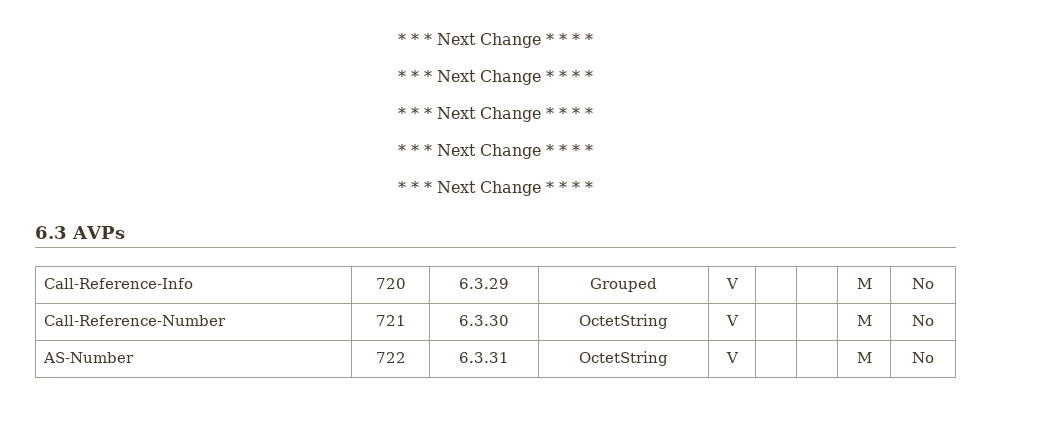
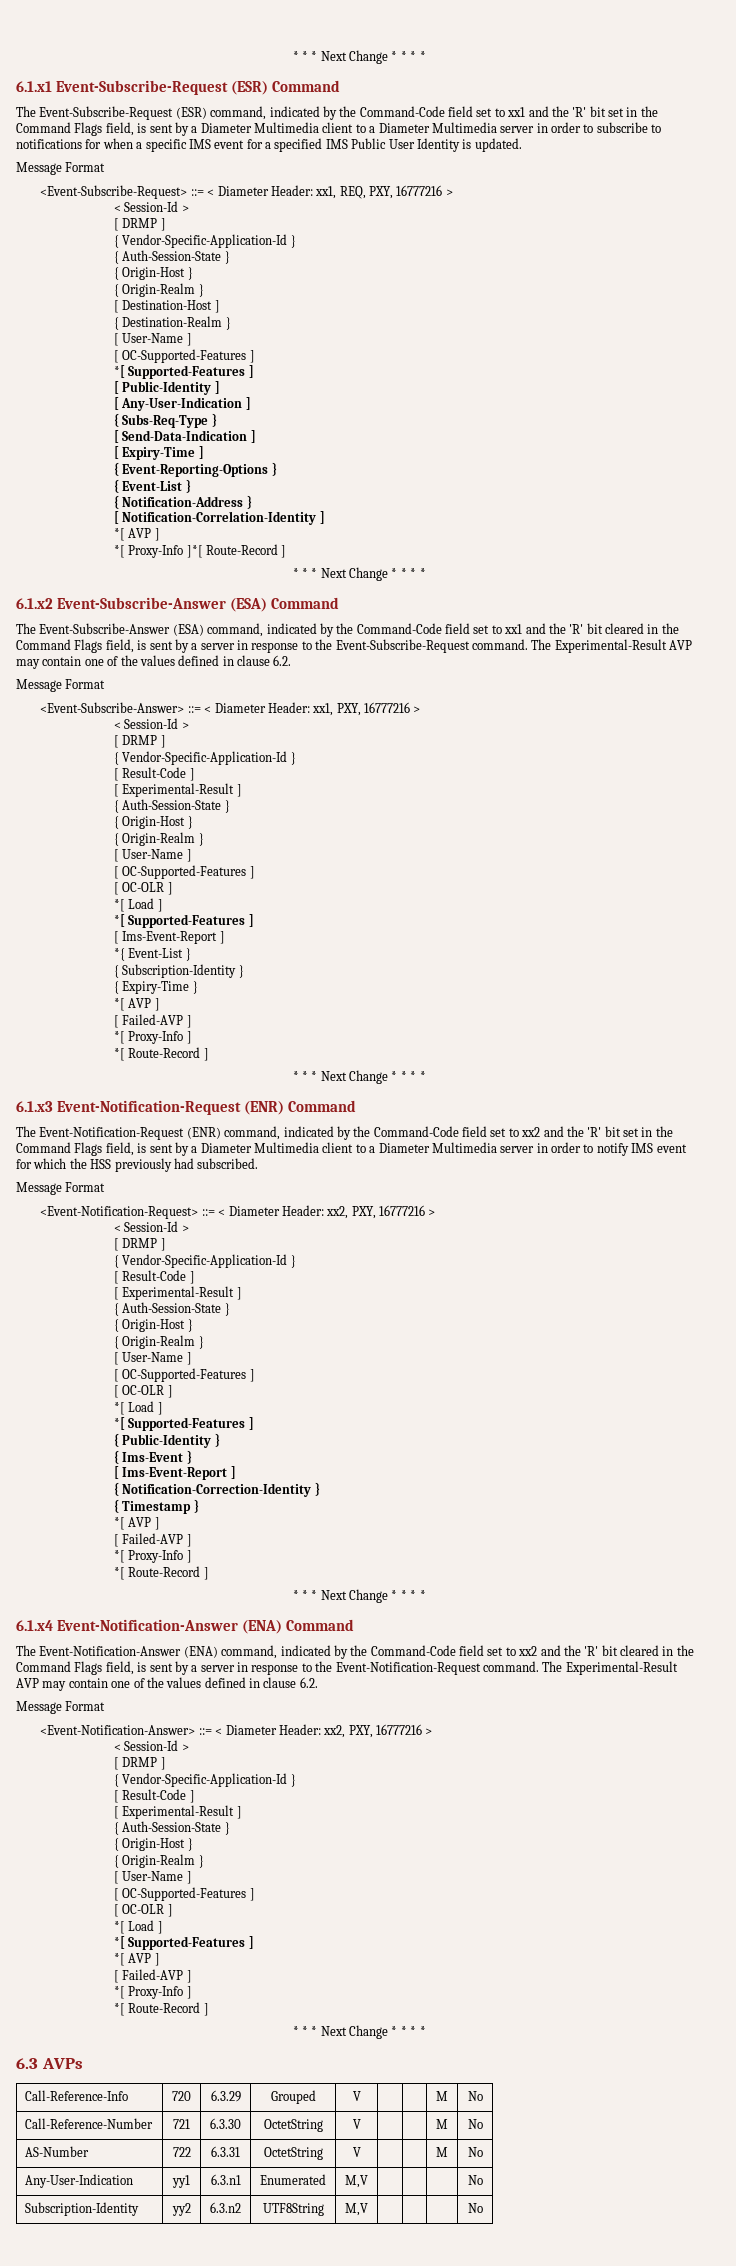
[398,33,593,48] [398,70,593,85] [398,107,593,122] [398,144,593,159] * * * Next Change * * * * // * * * Next Change * * * * // * * * Next Change * * * * // * * * Next Change * * * * -> [292,50,426,64] [16,80,340,95] [16,106,658,120] [16,122,662,136] [16,138,522,152] [16,162,106,175] [40,185,453,199] [113,201,189,212] [113,218,166,231] [113,234,296,248] [113,250,230,264] [113,267,193,280] [113,283,204,297] [113,300,220,313] [113,316,231,330] [113,333,192,346] [113,349,255,363] [113,365,254,379] [113,381,220,395] [113,397,251,411] [113,413,217,428] [113,430,256,443] [113,446,204,460] [113,462,277,477] [113,479,191,493] [113,495,252,509] [113,511,325,525] [113,528,160,541] [113,544,287,558] [292,567,426,581] [16,597,339,612] [16,623,679,637] [16,639,692,653] [16,655,292,669] [16,679,106,692] [40,702,421,716] [113,718,189,729] [113,735,166,748] [113,751,296,765] [113,767,195,781] [113,783,242,797] [113,799,230,813] [113,816,193,829] [113,832,204,846] [113,849,192,862] [113,865,255,879] [113,882,173,895] [113,898,163,912] [113,914,254,928] [113,931,225,944] [113,948,191,961] [113,964,244,978] [113,981,198,994] [113,998,160,1011] [113,1014,192,1028] [113,1031,192,1044] [113,1047,209,1061] [292,1070,426,1084] [16,1100,356,1115] [16,1126,673,1140] [16,1142,687,1156] [16,1158,259,1172] [16,1182,106,1195] [40,1205,436,1219] [113,1221,189,1232] [113,1238,166,1251] [113,1254,296,1268] [113,1270,195,1284] [113,1286,242,1300] [113,1302,230,1316] [113,1319,193,1332] [113,1335,204,1349] [113,1352,192,1365] [113,1368,255,1382] [113,1385,173,1398] [113,1401,163,1415] [113,1417,254,1431] [113,1433,220,1448] [113,1450,192,1464] [113,1466,236,1480] [113,1482,320,1497] [113,1499,199,1514] [113,1517,160,1530] [113,1533,192,1547] [113,1550,192,1563] [113,1566,209,1580] [292,1589,426,1603] [16,1619,354,1634] [16,1645,694,1659] [16,1661,678,1675] [16,1677,318,1691] [16,1701,106,1714] [40,1724,433,1738] [113,1740,189,1751] [113,1757,166,1770] [113,1773,296,1787] [113,1789,195,1803] [113,1805,242,1819] [113,1821,230,1835] [113,1838,193,1851] [113,1854,204,1868] [113,1871,192,1884] [113,1887,255,1901] [113,1904,173,1917] [113,1920,163,1934] [113,1936,254,1950] [113,1953,160,1966] [113,1969,192,1983] [113,1986,192,1999] [113,2002,209,2016] * * * Next Change * * * * // 6.1.x1 Event-Subscribe-Request (ESR) Command // The Event-Subscribe-Request (ESR) command, indicated by the Command-Code field set to xx1 and the 'R' bit set in the Command Flags field, is sent by a Diameter Multimedia client to a Diameter Multimedia server in order to subscribe to notifications for when a specific IMS event for a specified IMS Public User Identity is updated. // Message Format // <Event-Subscribe-Request> ::= < Diameter Header: xx1, REQ, PXY, 16777216 > // < Session-Id > // [ DRMP ] // { Vendor-Specific-Application-Id } // { Auth-Session-State } // { Origin-Host } // { Origin-Realm } // [ Destination-Host ] // { Destination-Realm } // [ User-Name ] // [ OC-Supported-Features ] // *[ Supported-Features ] // [ Public-Identity ] // [ Any-User-Indication ] // { Subs-Req-Type } // [ Send-Data-Indication ] // [ Expiry-Time ] // { Event-Reporting-Options } // { Event-List } // { Notification-Address } // [ Notification-Correlation-Identity ] // *[ AVP ] // *[ Proxy-Info ]*[ Route-Record ] // * * * Next Change * * * * // 6.1.x2 Event-Subscribe-Answer (ESA) Command // The Event-Subscribe-Answer (ESA) command, indicated by the Command-Code field set to xx1 and the 'R' bit cleared in the Command Flags field, is sent by a server in response to the Event-Subscribe-Request command. The Experimental-Result AVP may contain one of the values defined in clause 6.2. // Message Format // <Event-Subscribe-Answer> ::= < Diameter Header: xx1, PXY, 16777216 > // < Session-Id > // [ DRMP ] // { Vendor-Specific-Application-Id } // [ Result-Code ] // [ Experimental-Result ] // { Auth-Session-State } // { Origin-Host } // { Origin-Realm } // [ User-Name ] // [ OC-Supported-Features ] // [ OC-OLR ] // *[ Load ] // *[ Supported-Features ] // [ Ims-Event-Report ] // *{ Event-List } // { Subscription-Identity } // { Expiry-Time } // *[ AVP ] // [ Failed-AVP ] // *[ Proxy-Info ] // *[ Route-Record ] // * * * Next Change * * * * // 6.1.x3 Event-Notification-Request (ENR) Command // The Event-Notification-Request (ENR) command, indicated by the Command-Code field set to xx2 and the 'R' bit set in the Command Flags field, is sent by a Diameter Multimedia client to a Diameter Multimedia server in order to notify IMS event for which the HSS previously had subscribed. // Message Format // <Event-Notification-Request> ::= < Diameter Header: xx2, PXY, 16777216 > // < Session-Id > // [ DRMP ] // { Vendor-Specific-Application-Id } // [ Result-Code ] // [ Experimental-Result ] // { Auth-Session-State } // { Origin-Host } // { Origin-Realm } // [ User-Name ] // [ OC-Supported-Features ] // [ OC-OLR ] // *[ Load ] // *[ Supported-Features ] // { Public-Identity } // { Ims-Event } // [ Ims-Event-Report ] // { Notification-Correction-Identity } // { Timestamp } // *[ AVP ] // [ Failed-AVP ] // *[ Proxy-Info ] // *[ Route-Record ] // * * * Next Change * * * * // 6.1.x4 Event-Notification-Answer (ENA) Command // The Event-Notification-Answer (ENA) command, indicated by the Command-Code field set to xx2 and the 'R' bit cleared in the Command Flags field, is sent by a server in response to the Event-Notification-Request command. The Experimental-Result AVP may contain one of the values defined in clause 6.2. // Message Format // <Event-Notification-Answer> ::= < Diameter Header: xx2, PXY, 16777216 > // < Session-Id > // [ DRMP ] // { Vendor-Specific-Application-Id } // [ Result-Code ] // [ Experimental-Result ] // { Auth-Session-State } // { Origin-Host } // { Origin-Realm } // [ User-Name ] // [ OC-Supported-Features ] // [ OC-OLR ] // *[ Load ] // *[ Supported-Features ] // *[ AVP ] // [ Failed-AVP ] // *[ Proxy-Info ] // *[ Route-Record ]
(935, 357) none -> [25,2174,134,2188] [172,2175,190,2188] [210,2174,241,2185] [260,2174,326,2185] [345,2175,368,2188] [467,2175,483,2185] [25,2202,140,2216] [171,2203,191,2216] [210,2202,241,2213] [262,2203,324,2216] [345,2203,368,2216] [467,2203,483,2213] // Any-User-Indication | yy1 | 6.3.n1 | Enumerated | M,V | | | | No // Subscription-Identity | yy2 | 6.3.n2 | UTF8String | M,V | | | | No

